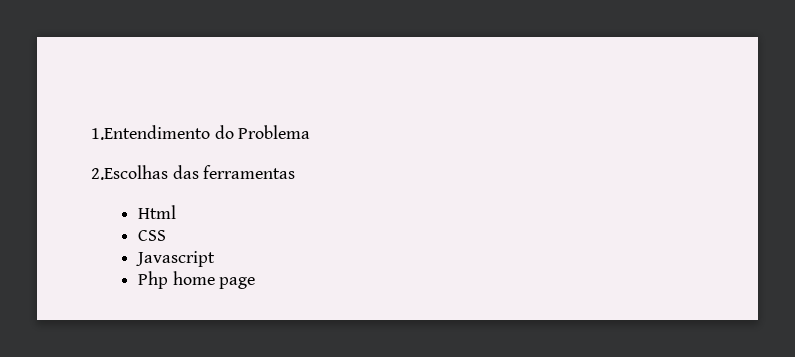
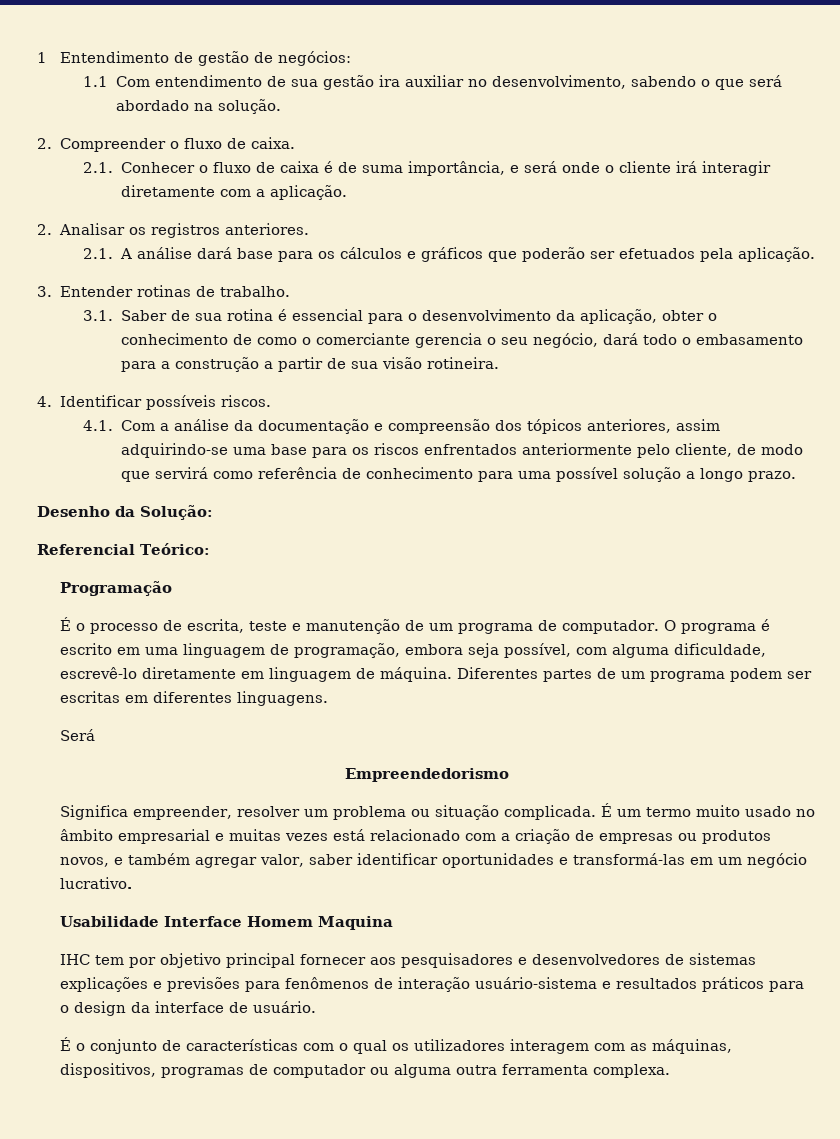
[91,125,311,140] [91,165,296,180] [137,205,176,219] [137,230,166,241] [135,251,215,267] [137,271,256,289] 1.Entendimento do Problema // 2.Escolhas das ferramentas // Html // CSS // Javascript // Php home page -> [37,51,352,66] [83,75,782,90] [115,99,281,114] [37,137,296,152] [83,161,771,176] [120,185,347,200] [37,223,310,238] [83,247,815,262] [37,285,291,297] [83,309,717,324] [120,333,803,348] [120,357,499,372] [37,395,272,410] [83,419,720,434] [120,443,803,458] [120,467,796,482] [37,505,213,520] [37,543,210,555] [60,581,173,596] [60,617,771,634] [60,643,767,658] [60,667,813,682] [60,691,329,706] [60,729,96,741] [344,768,509,782] [60,803,816,820] [60,829,772,844] [60,853,808,868] [60,877,133,889] [60,916,394,930] [60,953,757,968] [60,977,805,992] [60,1001,317,1016] [60,1037,733,1054] [60,1063,671,1078] 1 Entendimento de gestão de negócios: // 1.1 Com entendimento de sua gestão ira auxiliar no desenvolvimento, sabendo o que será abordado na solução. // 2. Compreender o fluxo de caixa. // 2.1. Conhecer o fluxo de caixa é de suma importância, e será onde o cliente irá interagir diretamente com a aplicação. // 2. Analisar os registros anteriores. // 2.1. A análise dará base para os cálculos e gráficos que poderão ser efetuados pela aplicação. // 3. Entender rotinas de trabalho. // 3.1. Saber de sua rotina é essencial para o desenvolvimento da aplicação, obter o conhecimento de como o comerciante gerencia o seu negócio, dará todo o embasamento para a construção a partir de sua visão rotineira. // 4. Identificar possíveis riscos. // 4.1. Com a análise da documentação e compreensão dos tópicos anteriores, assim adquirindo-se uma base para os riscos enfrentados anteriormente pelo cliente, de modo que servirá como referência de conhecimento para uma possível solução a longo prazo. // Desenho da Solução: // Referencial Teórico: // Programação // É o processo de escrita, teste e manutenção de um programa de computador. O programa é escrito em uma linguagem de programação, embora seja possível, com alguma dificuldade, escrevê-lo diretamente em linguagem de máquina. Diferentes partes de um programa podem ser escritas em diferentes linguagens. // Será // Empreendedorismo // Significa empreender, resolver um problema ou situação complicada. É um termo muito usado no âmbito empresarial e muitas vezes está relacionado com a criação de empresas ou produtos novos, e também agregar valor, saber identificar oportunidades e transformá-las em um negócio lucrativo. // Usabilidade Interface Homem Maquina // IHC tem por objetivo principal fornecer aos pesquisadores e desenvolvedores de sistemas explicações e previsões para fenômenos de interação usuário-sistema e resultados práticos para o design da interface de usuário. // É o conjunto de características com o qual os utilizadores interagem com as máquinas, dispositivos, programas de computador ou alguma outra ferramenta complexa.

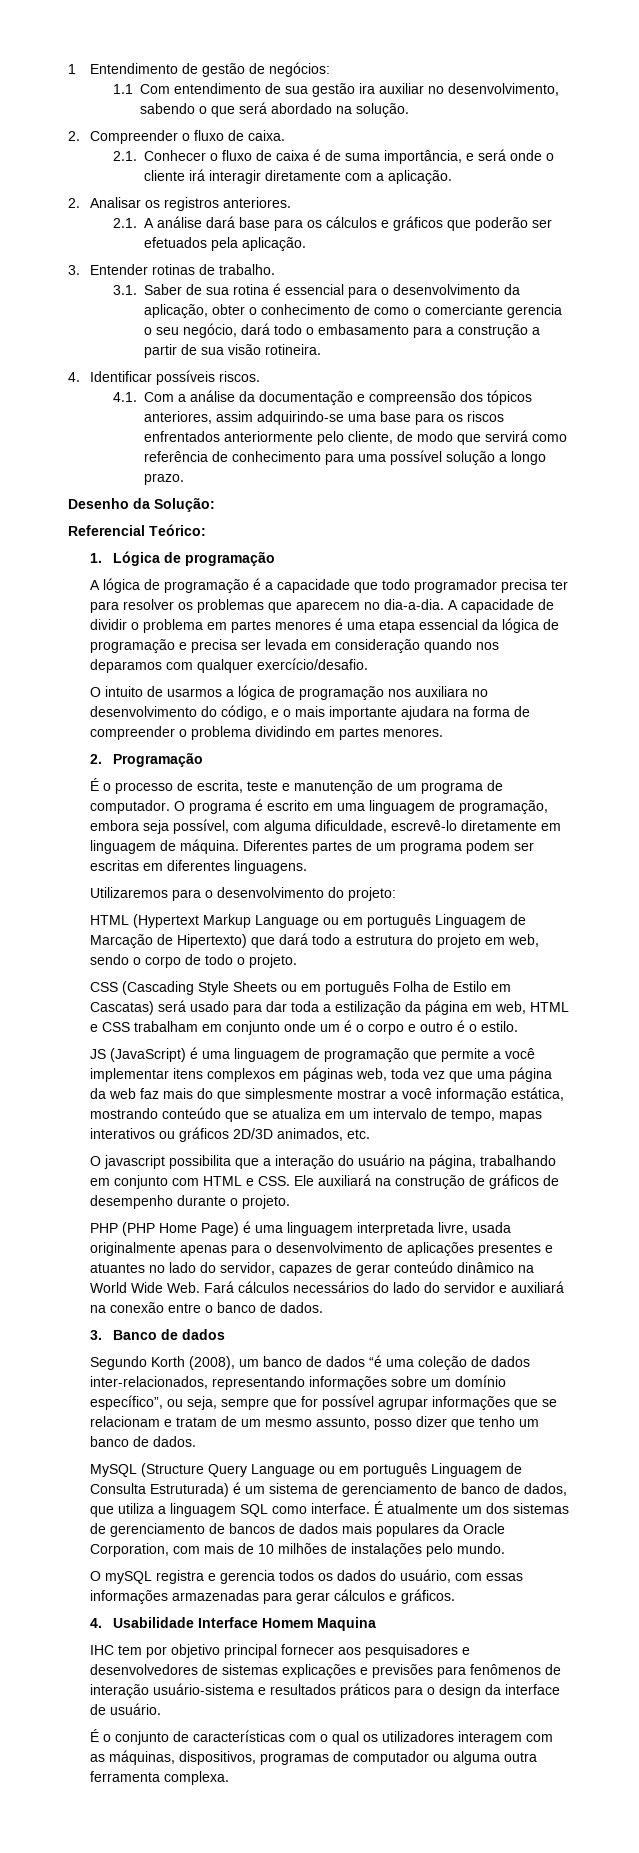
(210, 549) none -> [90,551,275,566] [90,578,569,593] [90,599,555,613] [90,618,560,633] [90,639,500,653] [90,658,369,673] [90,685,489,700] [90,705,531,720] [90,726,444,740] [90,754,103,764] 1. Lógica de programação // A lógica de programação é a capacidade que todo programador precisa ter para resolver os problemas que aparecem no dia-a-dia. A capacidade de dividir o problema em partes menores é uma etapa essencial da lógica de programação e precisa ser levada em consideração quando nos deparamos com qualquer exercício/desafio. // O intuito de usarmos a lógica de programação nos auxiliara no desenvolvimento do código, e o mais importante ajudara na forma de compreender o problema dividindo em partes menores. // 2.
[60,729,96,741] [344,768,509,782] [60,803,816,820] [60,829,772,844] [60,853,808,868] [60,877,133,889] Será // Empreendedorismo // Significa empreender, resolver um problema ou situação complicada. É um termo muito usado no âmbito empresarial e muitas vezes está relacionado com a criação de empresas ou produtos novos, e também agregar valor, saber identificar oportunidades e transformá-las em um negócio lucrativo. // -> [90,887,397,901] [90,914,527,928] [90,933,540,948] [90,954,298,968] [90,981,512,995] [90,1000,570,1015] [90,1020,519,1035] [90,1047,536,1062] [90,1067,553,1082] [90,1087,565,1102] [90,1107,543,1122] [90,1127,371,1142] [90,1154,557,1169] [90,1174,560,1189] [90,1195,291,1209] [90,1221,512,1236] [90,1242,554,1256] [90,1261,535,1276] [90,1281,565,1293] [90,1302,324,1313] [90,1329,225,1340] [90,1355,531,1370] [90,1375,507,1390] [90,1395,558,1410] [90,1416,540,1430] [90,1436,197,1447] [90,1463,523,1477] [90,1482,568,1497] [90,1501,570,1517] [90,1523,506,1537] [90,1543,506,1557] [90,1569,524,1584] [90,1589,456,1604] [90,1618,103,1628] Utilizaremos para o desenvolvimento do projeto: // HTML (Hypertext Markup Language ou em português Linguagem de Marcação de Hipertexto) que dará todo a estrutura do projeto em web, sendo o corpo de todo o projeto. // CSS (Cascading Style Sheets ou em português Folha de Estilo em Cascatas) será usado para dar toda a estilização da página em web, HTML e CSS trabalham em conjunto onde um é o corpo e outro é o estilo. // JS (JavaScript) é uma linguagem de programação que permite a você implementar itens complexos em páginas web, toda vez que uma página da web faz mais do que simplesmente mostrar a você informação estática, mostrando conteúdo que se atualiza em um intervalo de tempo, mapas interativos ou gráficos 2D/3D animados, etc. // O javascript possibilita que a interação do usuário na página, trabalhando em conjunto com HTML e CSS. Ele auxiliará na construção de gráficos de desempenho durante o projeto. // PHP (PHP Home Page) é uma linguagem interpretada livre, usada originalmente apenas para o desenvolvimento de aplicações presentes e atuantes no lado do servidor, capazes de gerar conteúdo dinâmico na World Wide Web. Fará cálculos necessários do lado do servidor e auxiliará na conexão entre o banco de dados. // 3. Banco de dados // Segundo Korth (2008), um banco de dados “é uma coleção de dados inter-relacionados, representando informações sobre um domínio específico”, ou seja, sempre que for possível agrupar informações que se relacionam e tratam de um mesmo assunto, posso dizer que tenho um banco de dados. // MySQL (Structure Query Language ou em português Linguagem de Consulta Estruturada) é um sistema de gerenciamento de banco de dados, que utiliza a linguagem SQL como interface. É atualmente um dos sistemas de gerenciamento de bancos de dados mais populares da Oracle Corporation, com mais de 10 milhões de instalações pelo mundo. // O mySQL registra e gerencia todos os dados do usuário, com essas informações armazenadas para gerar cálculos e gráficos. // 4.

